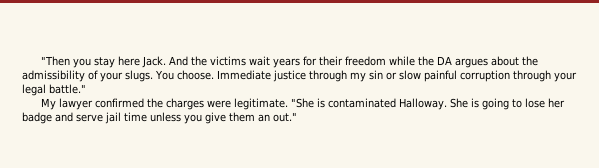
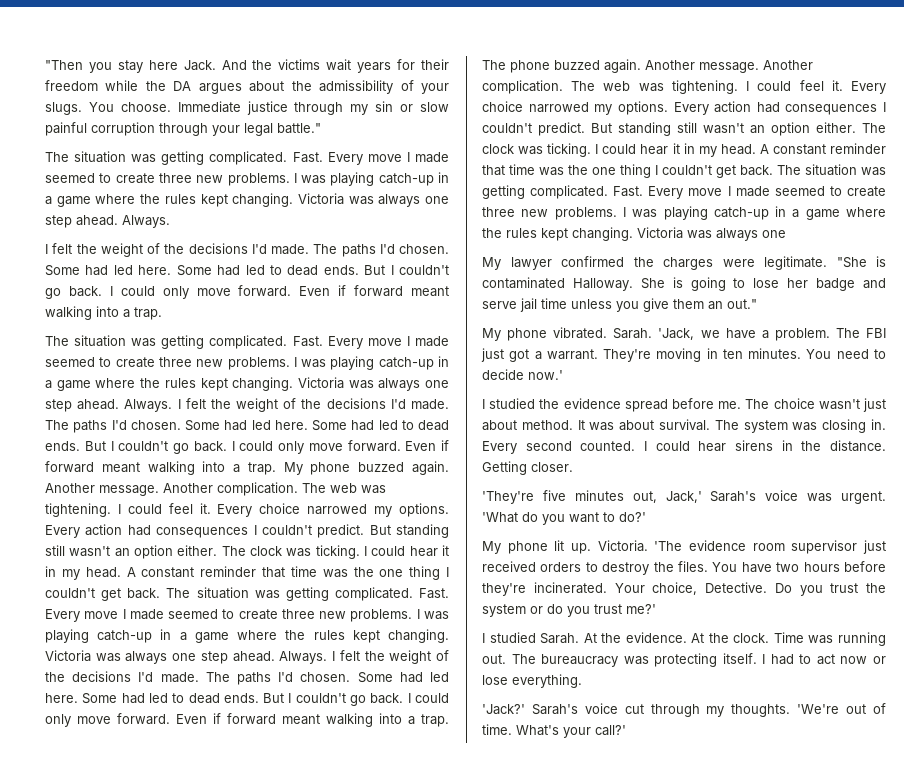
(86, 89) none -> [45,151,449,165] [45,172,450,186] [45,193,449,207] [45,215,170,228] [45,243,449,257] [45,265,449,276] [45,285,449,299] [45,306,162,320] [45,335,449,349] [45,356,450,370] [45,377,449,391] [45,398,450,412] [45,420,449,433] [45,440,449,454] [45,461,449,475] [45,482,386,496] [45,503,450,517] [45,524,449,538] [45,545,449,559] [45,566,449,580] [45,587,449,601] [45,609,449,622] [45,629,450,643] [45,650,450,664] [45,671,449,685] [45,693,450,706] [45,713,449,727] [482,59,813,73] [482,80,886,94] [482,101,886,115] [482,122,886,136] [482,143,886,157] [482,164,886,178] [482,185,886,199] [482,206,887,220] [482,227,786,241] // The situation was getting complicated. Fast. Every move I made seemed to create three new problems. I was playing catch-up in a game where the rules kept changing. Victoria was always one step ahead. Always. // I felt the weight of the decisions I'd made. The paths I'd chosen. Some had led here. Some had led to dead ends. But I couldn't go back. I could only move forward. Even if forward meant walking into a trap. // The situation was getting complicated. Fast. Every move I made seemed to create three new problems. I was playing catch-up in a game where the rules kept changing. Victoria was always one step ahead. Always. I felt the weight of the decisions I'd made. The paths I'd chosen. Some had led here. Some had led to dead ends. But I couldn't go back. I could only move forward. Even if forward meant walking into a trap. My phone buzzed again. Another message. Another complication. The web was tightening. I could feel it. Every choice narrowed my options. Every action had consequences I couldn't predict. But standing still wasn't an option either. The clock was ticking. I could hear it in my head. A constant reminder that time was the one thing I couldn't get back. The situation was getting complicated. Fast. Every move I made seemed to create three new problems. I was playing catch-up in a game where the rules kept changing. Victoria was always one step ahead. Always. I felt the weight of the decisions I'd made. The paths I'd chosen. Some had led here. Some had led to dead ends. But I couldn't go back. I could only move forward. Even if forward meant walking into a trap. The phone buzzed again. Another message. Another complication. The web was tightening. I could feel it. Every choice narrowed my options. Every action had consequences I couldn't predict. But standing still wasn't an option either. The clock was ticking. I could hear it in my head. A constant reminder that time was the one thing I couldn't get back. The situation was getting complicated. Fast. Every move I made seemed to create three new problems. I was playing catch-up in a game where the rules kept changing. Victoria was always one
(297, 117) none -> [482,327,886,341] [481,348,886,362] [482,369,563,380] [482,398,886,412] [482,419,886,433] [482,440,886,454] [482,461,573,475] [482,490,886,504] [482,512,646,525] [482,540,886,554] [482,561,886,575] [482,582,886,596] [482,604,656,617] [482,632,886,646] [482,653,886,667] [482,674,582,688] [482,703,886,717] [482,724,626,738] // My phone vibrated. Sarah. 'Jack, we have a problem. The FBI just got a warrant. They're moving in ten minutes. You need to decide now.' // I studied the evidence spread before me. The choice wasn't just about method. It was about survival. The system was closing in. Every second counted. I could hear sirens in the distance. Getting closer. // 'They're five minutes out, Jack,' Sarah's voice was urgent. 'What do you want to do?' // My phone lit up. Victoria. 'The evidence room supervisor just received orders to destroy the files. You have two hours before they're incinerated. Your choice, Detective. Do you trust the system or do you trust me?' // I studied Sarah. At the evidence. At the clock. Time was running out. The bureaucracy was protecting itself. I had to act now or lose everything. // 'Jack?' Sarah's voice cut through my thoughts. 'We're out of time. What's your call?'

